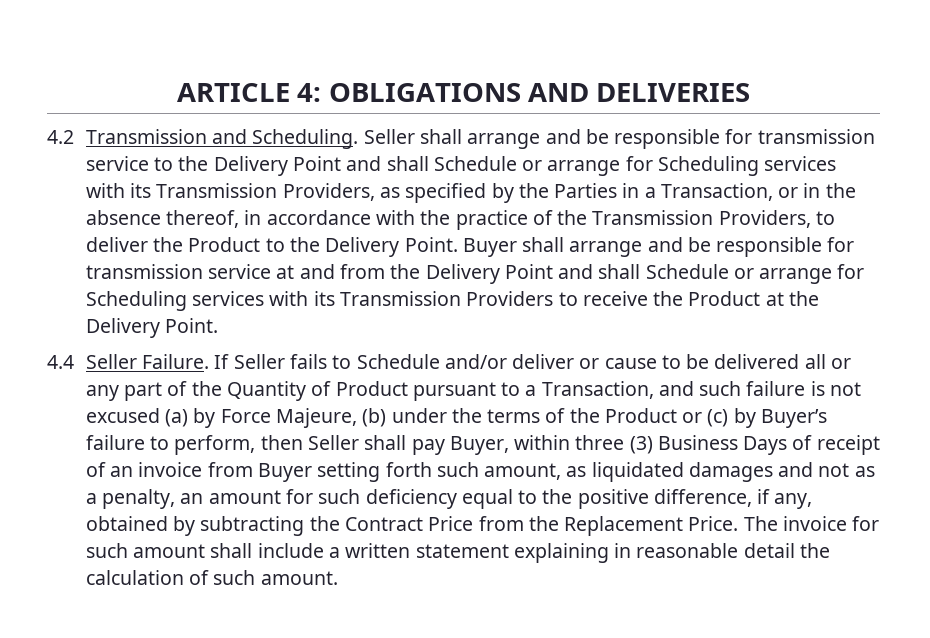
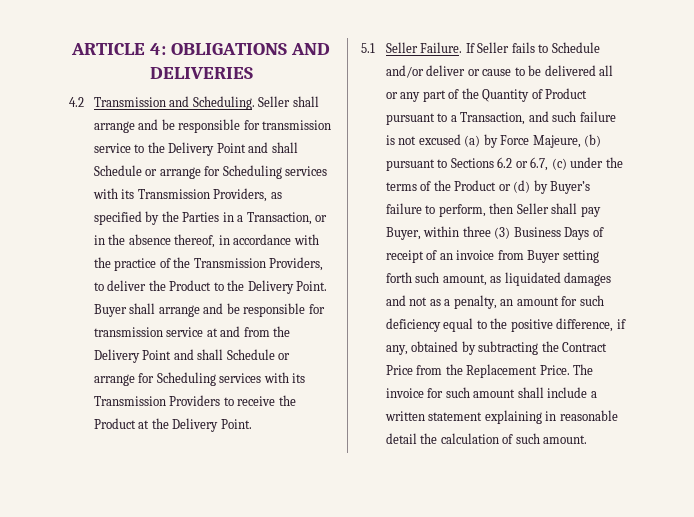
[47,355,74,369] 4.4 -> [361,43,375,53] 5.1
(387, 417) none -> [385,157,567,171] pursuant to Sections 6.2 or 6.7, (c)
[707,409,729,427] (c) -> [513,180,531,193] (d)

